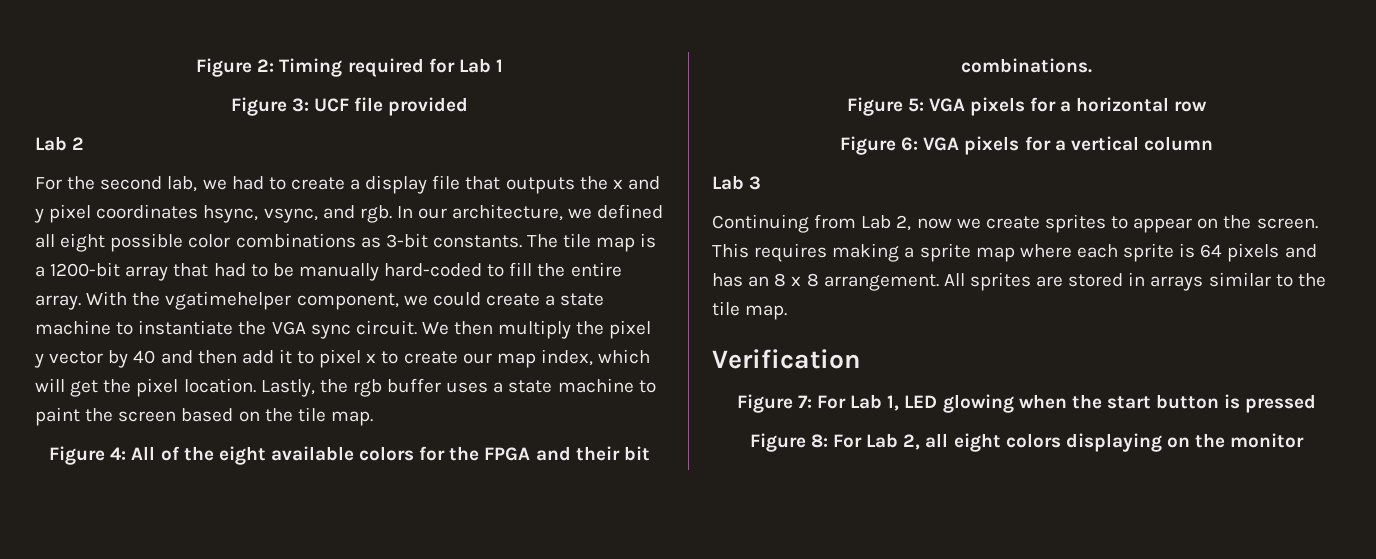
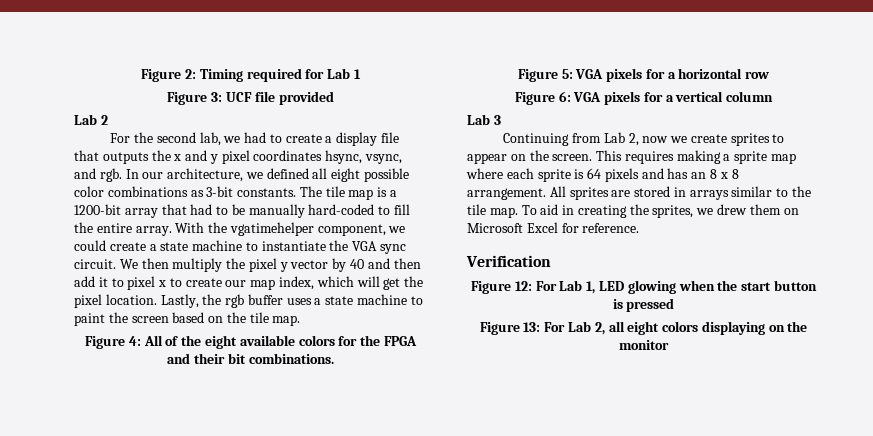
(788, 312) none -> [521,204,799,218] [467,222,640,233] To aid in creating the sprites, we drew them on Microsoft Excel for reference.
[797,395,812,408] 7: -> [514,281,532,291] 12:
[810,434,828,448] 8: -> [523,322,541,332] 13:

